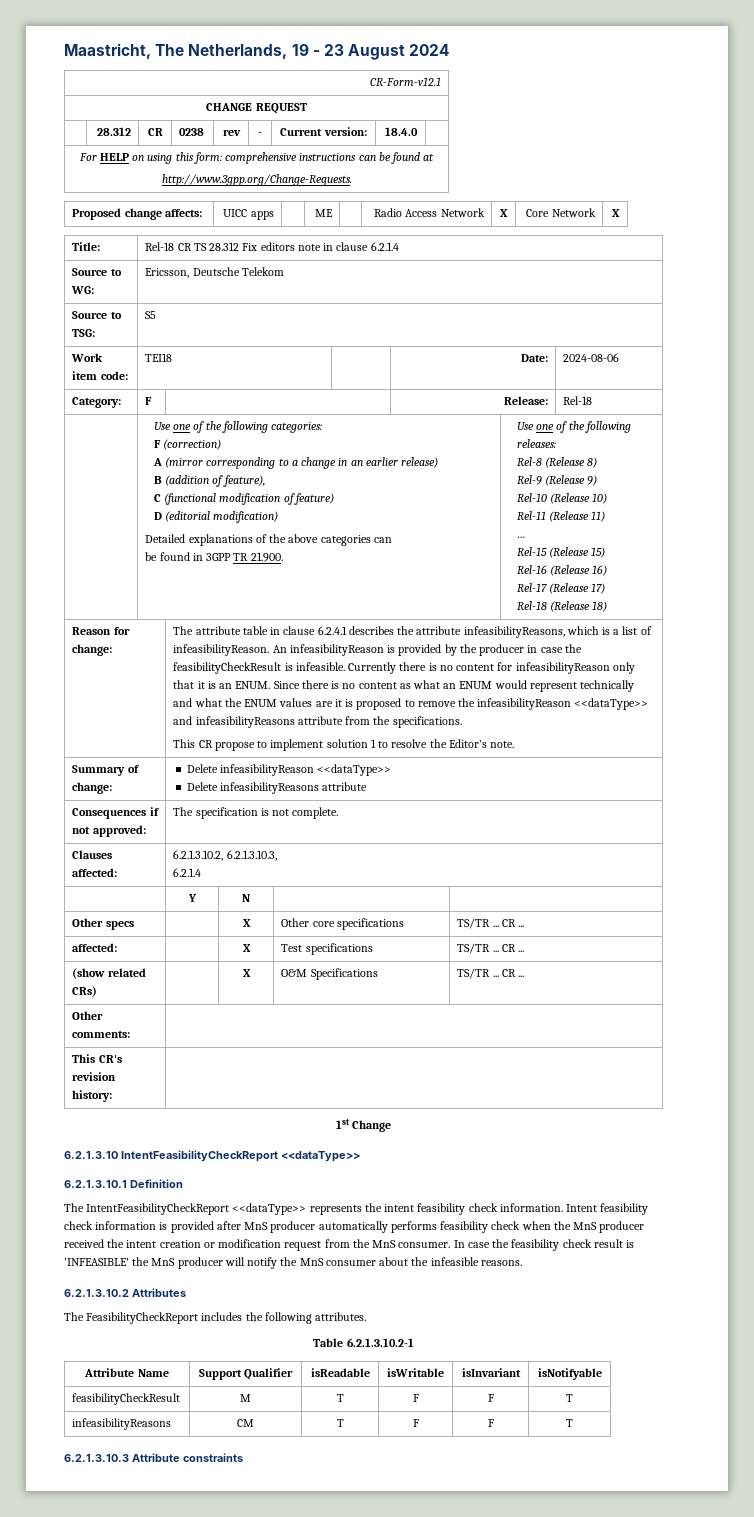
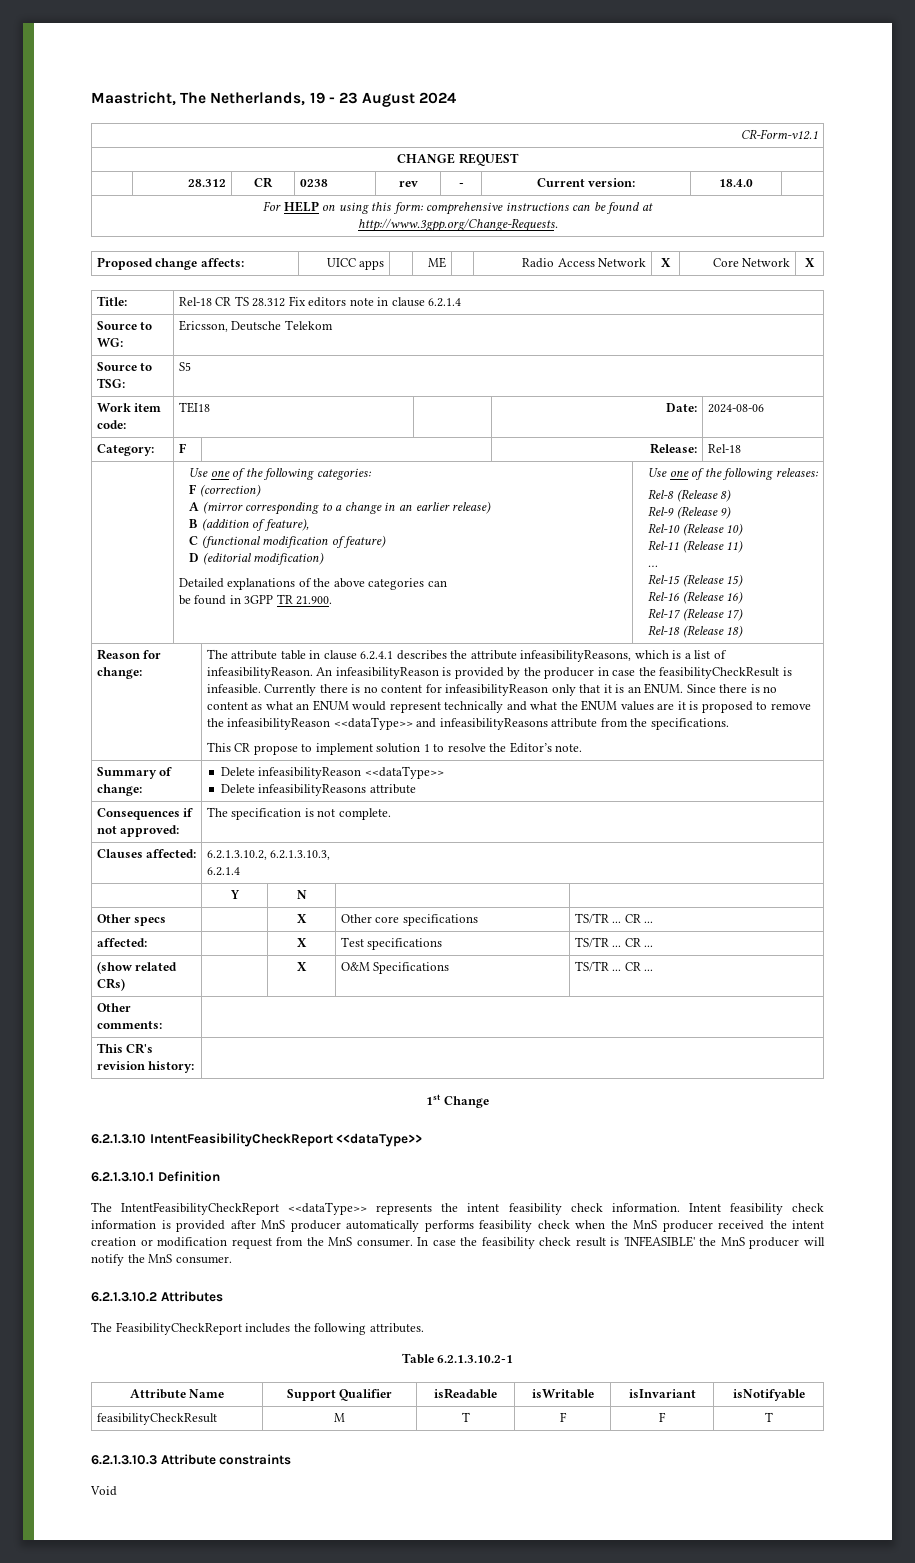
[325,1257,522,1266] consumer about the infeasible reasons. -> [175,1256,232,1264] consumer.
[72,1418,172,1430] [237,1419,254,1427] [336,1419,344,1427] [412,1419,419,1427] [487,1419,494,1427] [566,1419,573,1427] // infeasibilityReasons | CM | T | F | F | T -> (773, 1417) none
(243, 1457) none -> [90,1486,117,1496] // Void

